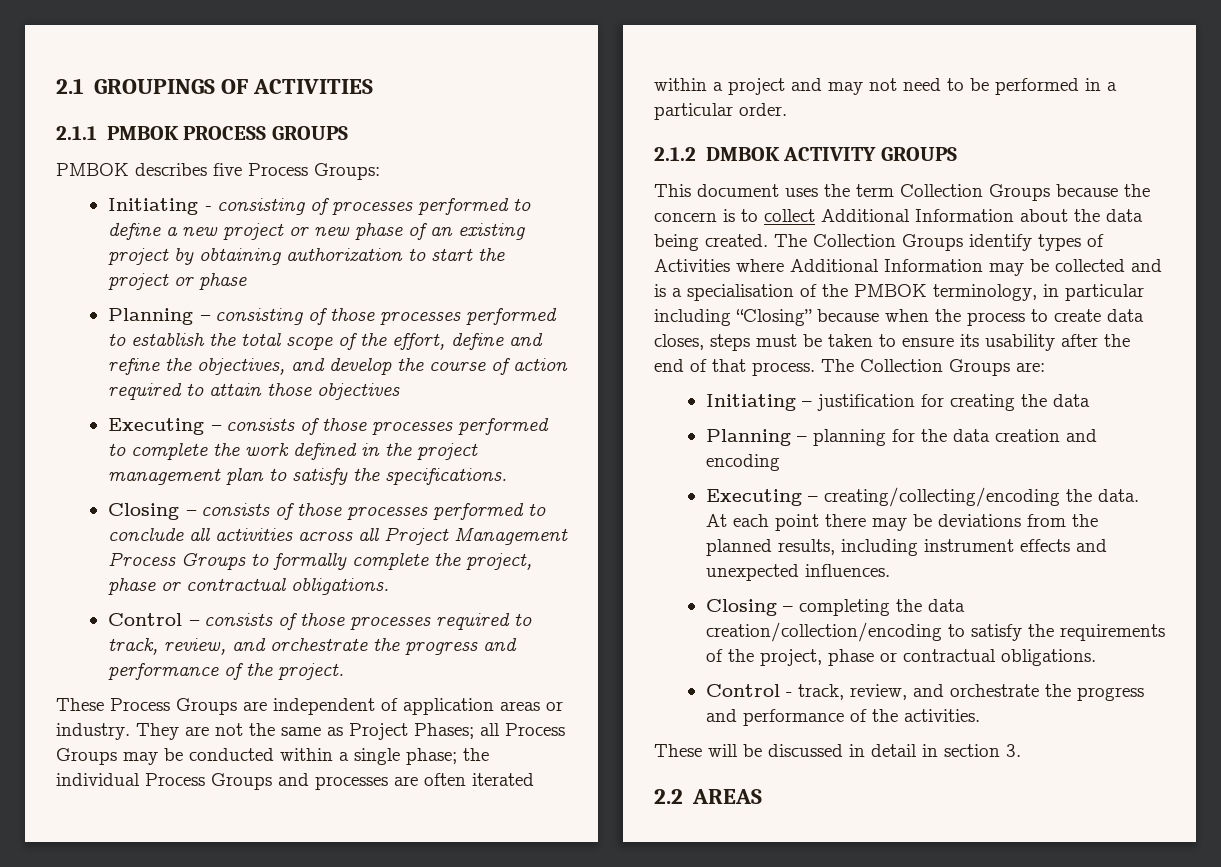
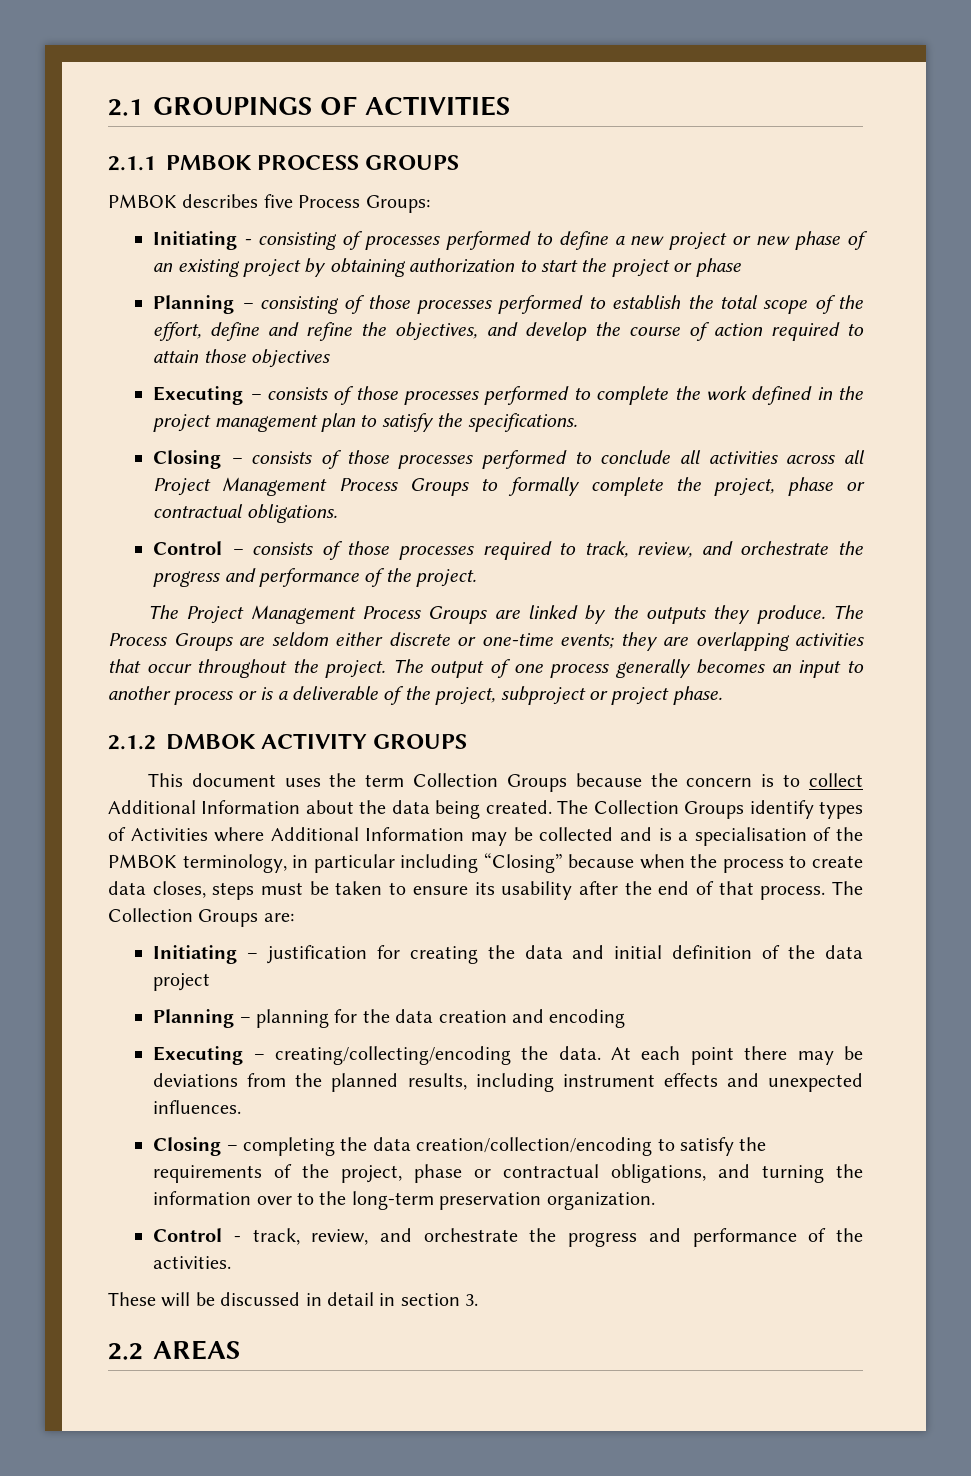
[56,698,563,715] [56,723,565,740] [56,748,489,765] [56,773,534,790] [654,78,1117,95] [654,103,787,120] These Process Groups are independent of application areas or industry. They are not the same as Project Phases; all Process Groups may be conducted within a single phase; the individual Process Groups and processes are often iterated within a project and may not need to be performed in a particular order. -> [147,605,864,624] [108,632,864,651] [108,659,864,678] [108,686,722,705] The Project Management Process Groups are linked by the outputs they produce. The Process Groups are seldom either discrete or one-time events; they are overlapping activities that occur throughout the project. The output of one process generally becomes an input to another process or is a deliverable of the project, subproject or project phase.
(1090, 400) none -> [572,945,863,959] [153,973,211,991] and initial definition of the data project
[1000,649,1096,666] obligations. -> [611,1164,863,1183] [153,1191,655,1210] obligations, and turning the information over to the long-term preservation organization.

